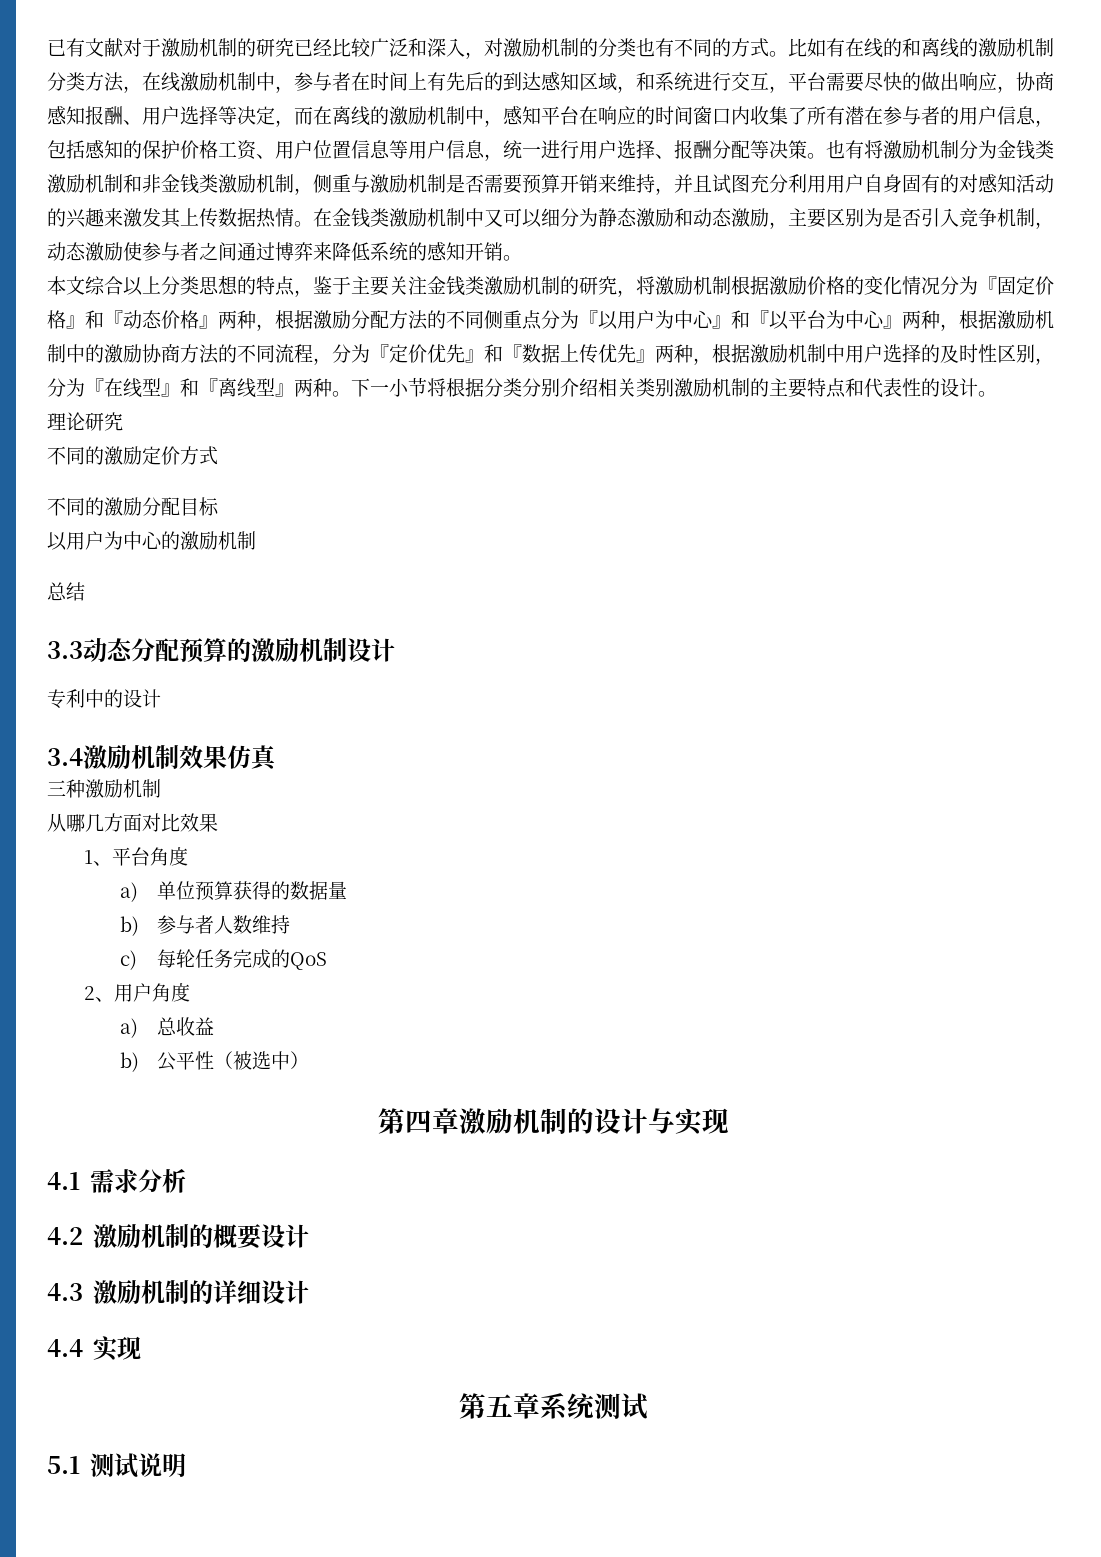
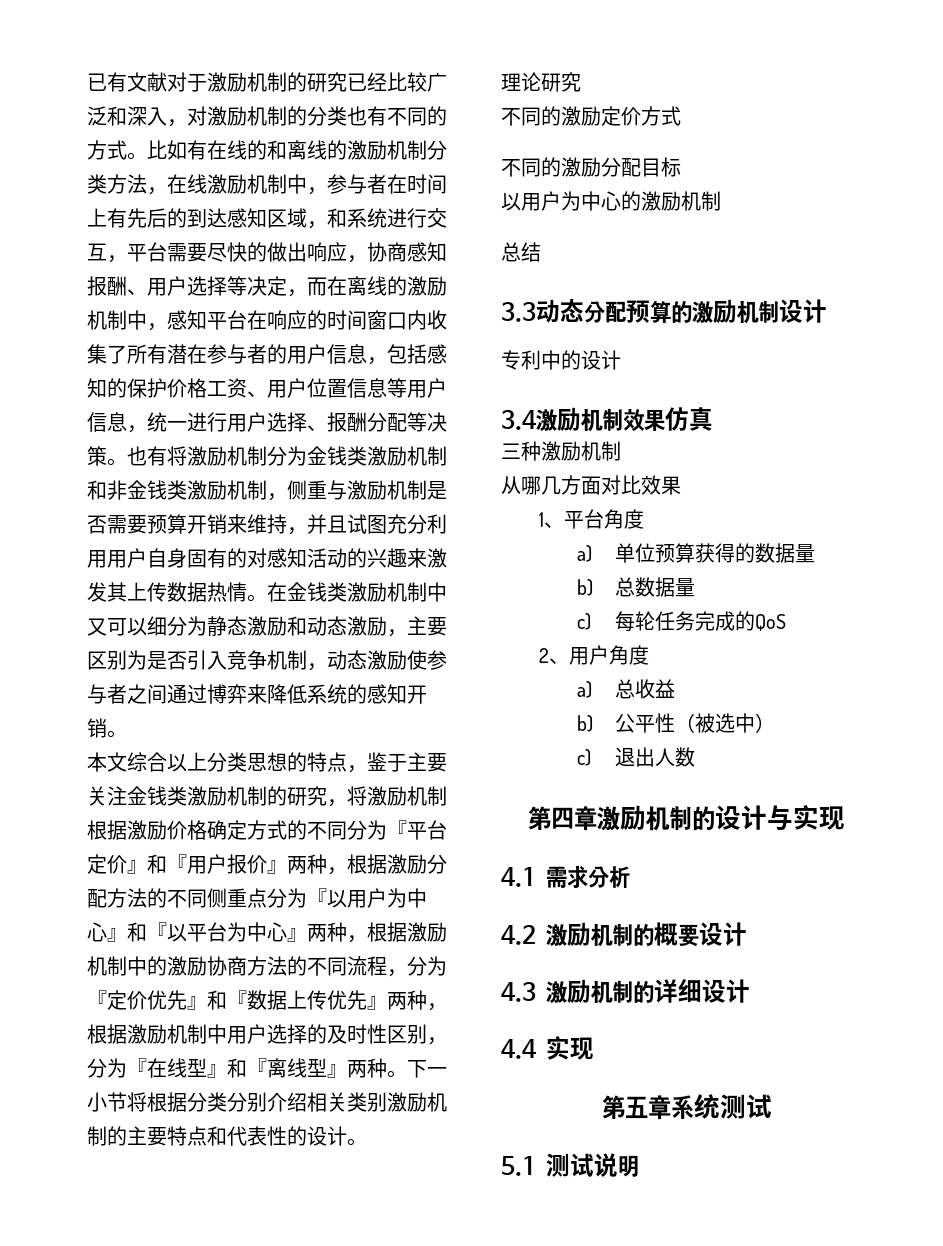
[845,276,1054,295] [47,310,199,329] 的变化情况分为『固定价格』和『动态价格 -> [207,820,447,840] [87,854,267,874] 确定方式的不同分为『平台定价』和『用户报价
[156,915,290,934] 参与者人数维持 -> [614,577,695,597] 总数据量
(309, 1060) none -> [576,747,695,767] // c)退出人数

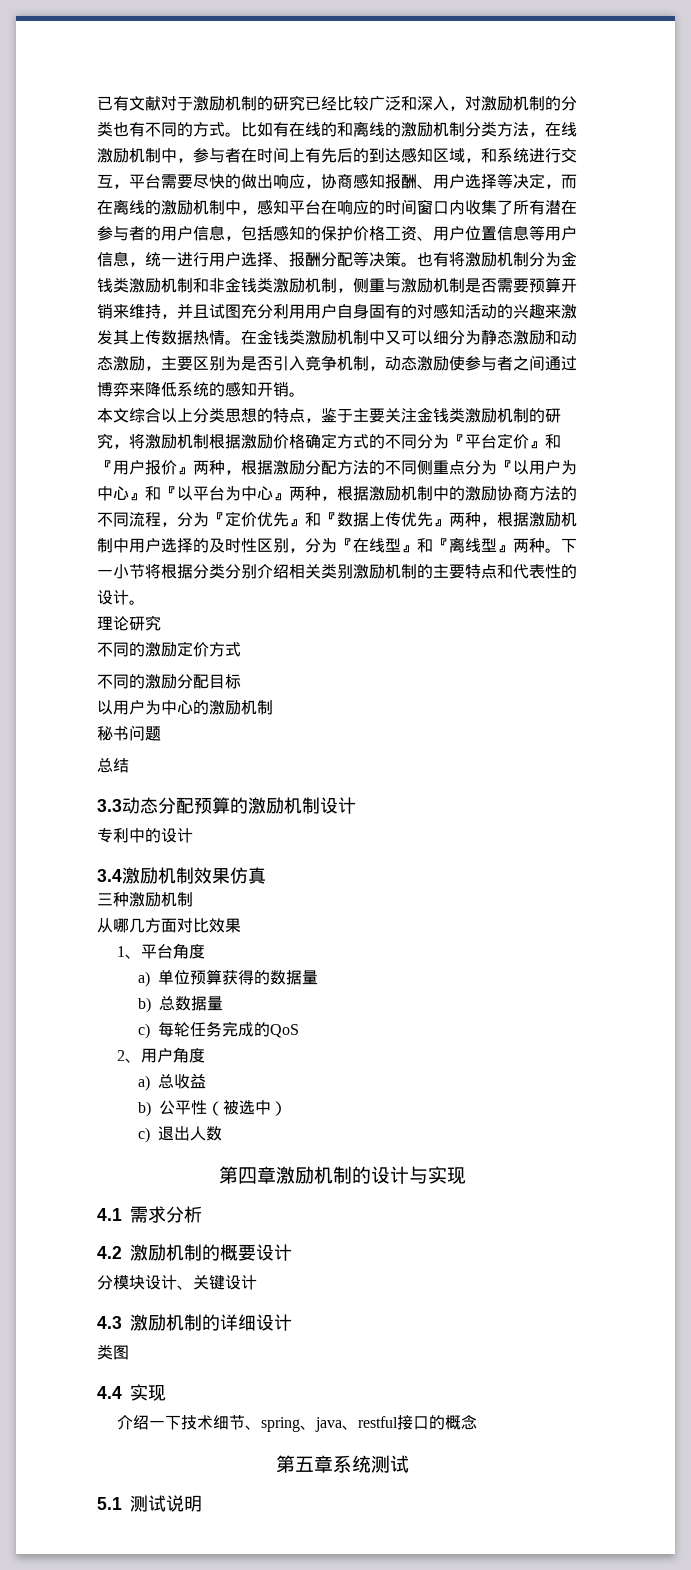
(721, 201) none -> [97,725,161,741] // 秘书问题
(747, 934) none -> [97,1275,257,1290] // 分模块设计、关键设计
(750, 991) none -> [97,1344,129,1360] // 类图
(594, 1048) none -> [117,1414,478,1432] // 介绍一下技术细节、spring、java、restful接口的概念

